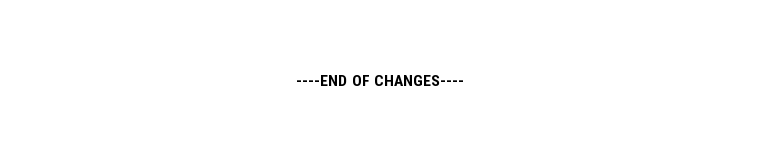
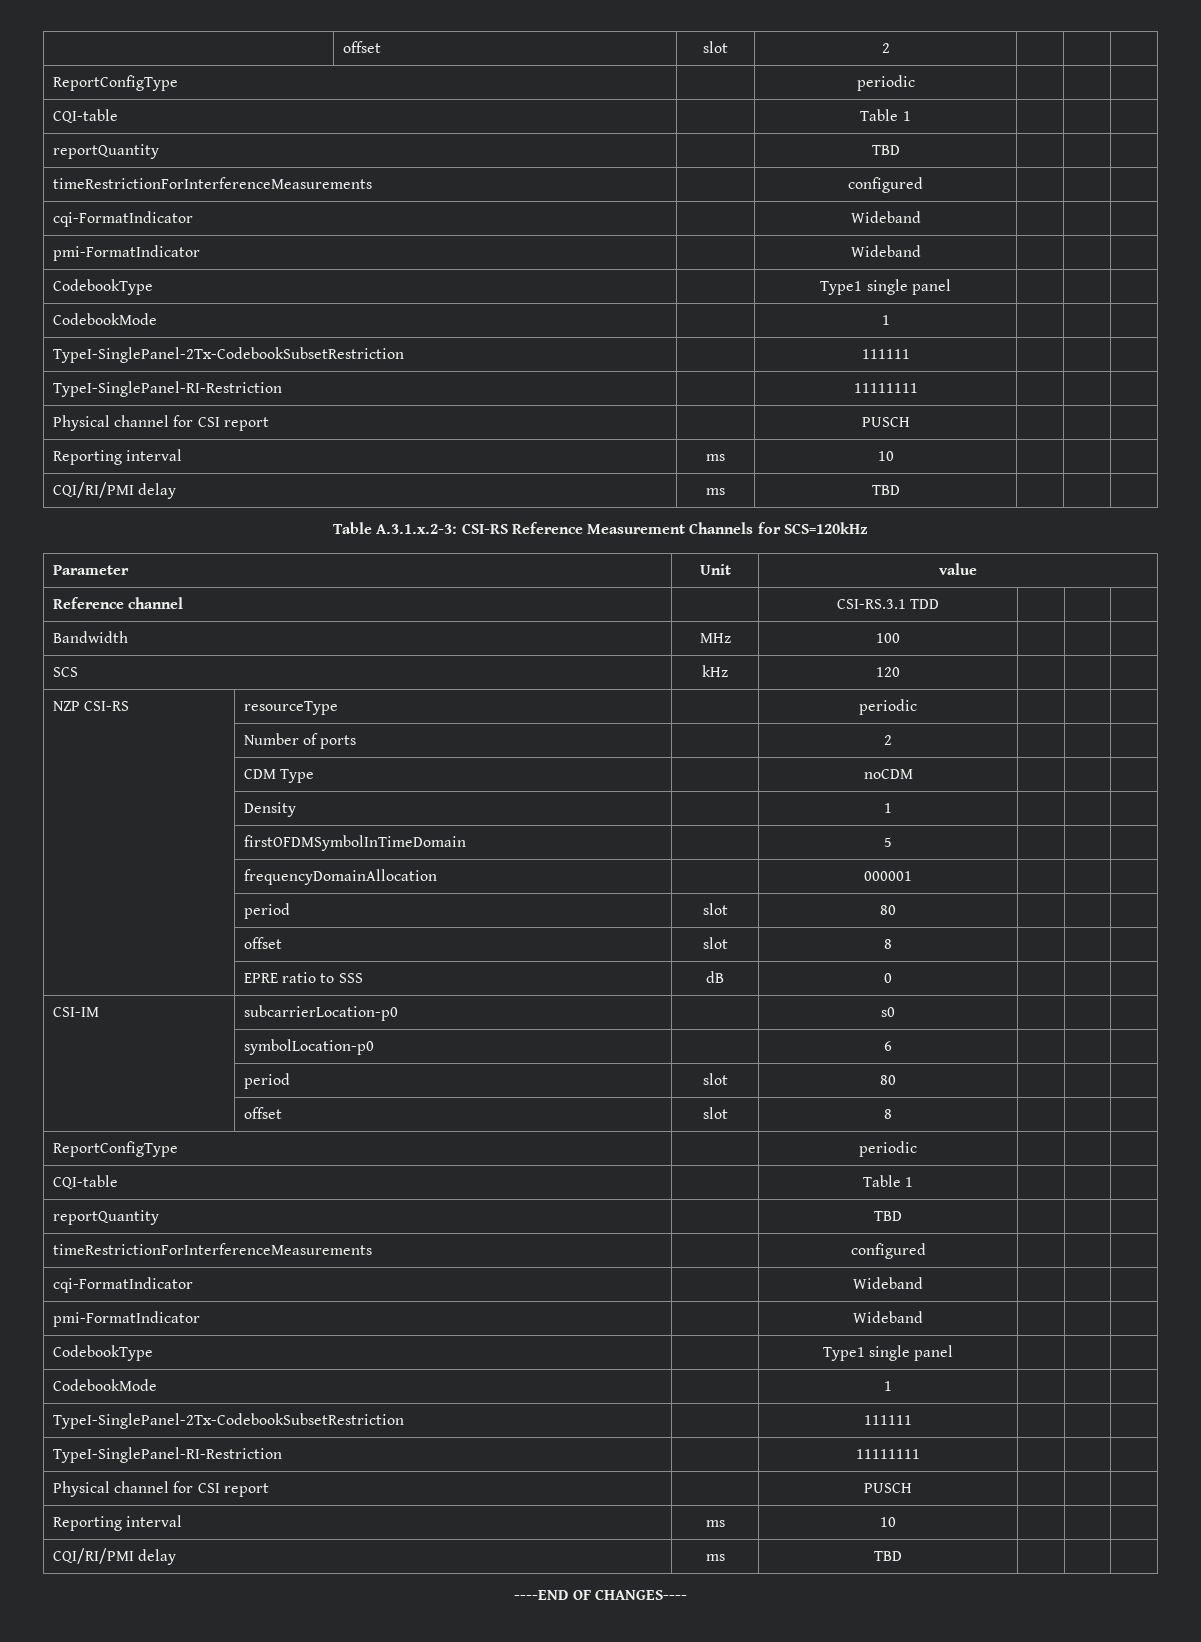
(296, 80) none -> [342,41,381,53] [703,41,728,53] [881,43,890,53] [52,75,178,91] [856,75,915,91] [52,109,118,123] [860,109,911,121] [52,144,159,159] [871,145,900,155] [52,177,372,189] [848,177,923,193] [52,211,193,227] [850,211,921,223] [52,245,200,261] [850,245,921,257] [52,279,153,295] [820,279,951,295] [52,313,157,325] [881,315,890,325] [52,347,404,363] [861,349,910,359] [52,381,282,397] [853,383,918,393] [52,415,270,431] [861,417,910,427] [52,449,183,465] [706,454,725,461] [877,451,894,461] [52,482,177,499] [706,488,725,495] [871,485,900,495] [332,522,869,534] [52,565,129,575] [699,564,731,575] [939,563,978,575] [52,597,184,609] [836,599,940,609] [52,631,128,643] [699,633,731,643] [876,633,900,643] [52,667,78,677] [702,665,728,677] [876,667,900,677] [52,701,130,711] [243,701,338,715] [859,699,917,715] [243,733,357,749] [884,735,892,745] [243,769,315,783] [863,769,913,779] [243,802,296,817] [884,803,892,813] [243,835,466,851] [884,837,892,847] [243,869,437,885] [864,871,912,881] [243,903,290,919] [702,903,728,915] [880,905,896,915] [243,937,282,949] [702,937,728,949] [884,939,892,949] [243,972,363,983] [706,971,724,983] [884,973,892,983] [52,1007,99,1017] [243,1005,398,1021] [881,1007,895,1017] [243,1039,374,1055] [884,1041,892,1051] [243,1073,290,1089] [702,1073,728,1085] [880,1075,896,1085] [243,1107,282,1119] [702,1107,728,1119] [884,1109,892,1119] [52,1141,178,1157] [859,1141,917,1157] [52,1175,118,1189] [862,1175,914,1187] [52,1210,159,1225] [874,1211,902,1221] [52,1243,372,1255] [850,1243,926,1259] [52,1277,193,1293] [853,1277,923,1289] [52,1311,200,1327] [853,1311,923,1323] [52,1345,153,1361] [822,1345,954,1361] [52,1379,157,1391] [884,1381,892,1391] [52,1413,404,1429] [864,1415,912,1425] [52,1447,282,1463] [856,1449,920,1459] [52,1481,270,1497] [864,1483,912,1493] [52,1515,183,1531] [705,1520,725,1527] [880,1517,896,1527] [52,1548,177,1565] [705,1554,725,1561] [874,1551,902,1561] | offset | slot | 2 | | | // ReportConfigType | | periodic | | | // CQI-table | | Table 1 | | | // reportQuantity | | TBD | | | // timeRestrictionForInterferenceMeasurements | | configured | | | // cqi-FormatIndicator | | Wideband | | | // pmi-FormatIndicator | | Wideband | | | // CodebookType | | Type1 single panel | | | // CodebookMode | | 1 | | | // TypeI-SinglePanel-2Tx-CodebookSubsetRestriction | | 111111 | | | // TypeI-SinglePanel-RI-Restriction | | 11111111 | | | // Physical channel for CSI report | | PUSCH | | | // Reporting interval | ms | 10 | | | // CQI/RI/PMI delay | ms | TBD | | | // Table A.3.1.x.2-3: CSI-RS Reference Measurement Channels for SCS=120kHz // Parameter | Unit | value // Reference channel | | CSI-RS.3.1 TDD | | | // Bandwidth | MHz | 100 | | | // SCS | kHz | 120 | | | // NZP CSI-RS | resourceType | | periodic | | | // | Number of ports | | 2 | | | // | CDM Type | | noCDM | | | // | Density | | 1 | | | // | firstOFDMSymbolInTimeDomain | | 5 | | | // | frequencyDomainAllocation | | 000001 | | | // | period | slot | 80 | | | // | offset | slot | 8 | | | // | EPRE ratio to SSS | dB | 0 | | | // CSI-IM | subcarrierLocation-p0 | | s0 | | | // | symbolLocation-p0 | | 6 | | | // | period | slot | 80 | | | // | offset | slot | 8 | | | // ReportConfigType | | periodic | | | // CQI-table | | Table 1 | | | // reportQuantity | | TBD | | | // timeRestrictionForInterferenceMeasurements | | configured | | | // cqi-FormatIndicator | | Wideband | | | // pmi-FormatIndicator | | Wideband | | | // CodebookType | | Type1 single panel | | | // CodebookMode | | 1 | | | // TypeI-SinglePanel-2Tx-CodebookSubsetRestriction | | 111111 | | | // TypeI-SinglePanel-RI-Restriction | | 11111111 | | | // Physical channel for CSI report | | PUSCH | | | // Reporting interval | ms | 10 | | | // CQI/RI/PMI delay | ms | TBD | | | //

